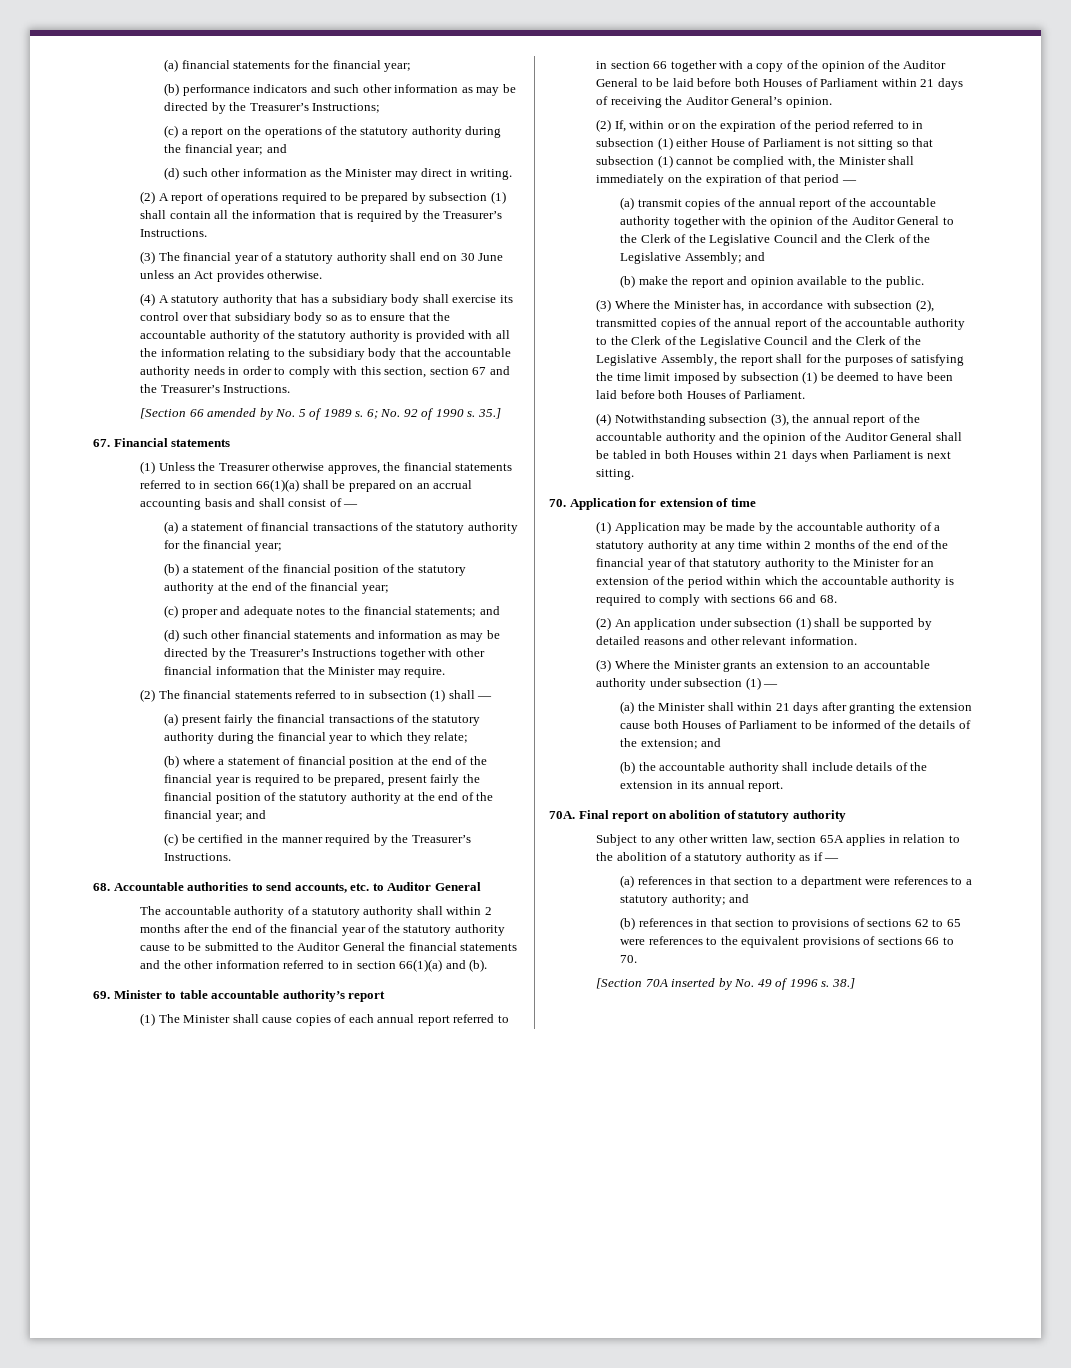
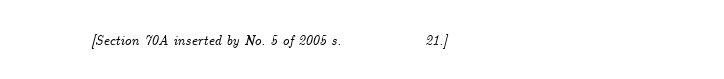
[163,59,412,72] [163,83,516,96] [163,102,381,114] [163,125,502,138] [163,144,287,156] [163,167,513,180] [140,191,506,204] [140,210,503,222] [140,229,208,237] [140,251,504,264] [140,270,323,282] [140,293,513,306] [140,312,451,324] [140,330,510,342] [140,348,511,360] [140,366,510,378] [140,384,291,393] [140,408,501,420] [93,438,231,447] [140,461,513,474] [140,479,473,492] [140,498,359,510] [163,521,518,534] [163,540,282,552] [163,563,466,576] [163,582,389,594] [163,605,500,618] [163,629,500,642] [163,648,485,660] [163,666,446,678] [140,689,493,702] [163,713,481,726] [163,732,469,744] [163,755,487,768] [163,774,480,786] [163,792,494,804] [163,810,267,822] [163,833,471,846] [163,853,231,861] [93,882,481,893] [140,906,492,918] [140,924,505,936] [140,942,518,951] [140,959,488,972] [93,990,386,1002] [140,1013,509,1026] [596,60,947,72] [596,78,963,90] [596,96,832,108] [596,119,924,132] [596,137,934,150] [596,155,915,168] [596,174,857,186] [619,197,936,210] [619,216,954,228] [619,234,931,246] [619,252,766,264] [619,275,924,288] [596,299,934,312] [596,318,965,330] [596,336,921,348] [596,354,964,366] [596,371,953,384] [596,390,805,399] [596,413,921,426] [596,432,962,444] [596,450,951,462] [596,469,635,480] [549,498,756,510] [596,521,941,534] [596,540,949,552] [596,558,935,570] [596,576,954,588] [596,594,837,606] [596,617,932,630] [596,636,857,645] [596,659,930,672] [596,677,779,690] [619,701,973,714] [619,720,971,729] [619,738,722,749] [619,761,928,774] [619,780,784,792] [549,810,846,822] [596,834,960,846] [596,852,840,864] [619,875,972,888] [619,894,750,906] [619,917,961,930] [619,936,954,948] [619,955,637,963] (a) financial statements for the financial year; // (b) performance indicators and such other information as may be directed by the Treasurer’s Instructions; // (c) a report on the operations of the statutory authority during the financial year; and // (d) such other information as the Minister may direct in writing. // (2) A report of operations required to be prepared by subsection (1) shall contain all the information that is required by the Treasurer’s Instructions. // (3) The financial year of a statutory authority shall end on 30 June unless an Act provides otherwise. // (4) A statutory authority that has a subsidiary body shall exercise its control over that subsidiary body so as to ensure that the accountable authority of the statutory authority is provided with all the information relating to the subsidiary body that the accountable authority needs in order to comply with this section, section 67 and the Treasurer’s Instructions. // [Section 66 amended by No. 5 of 1989 s. 6; No. 92 of 1990 s. 35.] // 67. Financial statements // (1) Unless the Treasurer otherwise approves, the financial statements referred to in section 66(1)(a) shall be prepared on an accrual accounting basis and shall consist of — // (a) a statement of financial transactions of the statutory authority for the financial year; // (b) a statement of the financial position of the statutory authority at the end of the financial year; // (c) proper and adequate notes to the financial statements; and // (d) such other financial statements and information as may be directed by the Treasurer’s Instructions together with other financial information that the Minister may require. // (2) The financial statements referred to in subsection (1) shall — // (a) present fairly the financial transactions of the statutory authority during the financial year to which they relate; // (b) where a statement of financial position at the end of the financial year is required to be prepared, present fairly the financial position of the statutory authority at the end of the financial year; and // (c) be certified in the manner required by the Treasurer’s Instructions. // 68. Accountable authorities to send accounts, etc. to Auditor General // The accountable authority of a statutory authority shall within 2 months after the end of the financial year of the statutory authority cause to be submitted to the Auditor General the financial statements and the other information referred to in section 66(1)(a) and (b). // 69. Minister to table accountable authority’s report // (1) The Minister shall cause copies of each annual report referred to in section 66 together with a copy of the opinion of the Auditor General to be laid before both Houses of Parliament within 21 days of receiving the Auditor General’s opinion. // (2) If, within or on the expiration of the period referred to in subsection (1) either House of Parliament is not sitting so that subsection (1) cannot be complied with, the Minister shall immediately on the expiration of that period — // (a) transmit copies of the annual report of the accountable authority together with the opinion of the Auditor General to the Clerk of the Legislative Council and the Clerk of the Legislative Assembly; and // (b) make the report and opinion available to the public. // (3) Where the Minister has, in accordance with subsection (2), transmitted copies of the annual report of the accountable authority to the Clerk of the Legislative Council and the Clerk of the Legislative Assembly, the report shall for the purposes of satisfying the time limit imposed by subsection (1) be deemed to have been laid before both Houses of Parliament. // (4) Notwithstanding subsection (3), the annual report of the accountable authority and the opinion of the Auditor General shall be tabled in both Houses within 21 days when Parliament is next sitting. // 70. Application for extension of time // (1) Application may be made by the accountable authority of a statutory authority at any time within 2 months of the end of the financial year of that statutory authority to the Minister for an extension of the period within which the accountable authority is required to comply with sections 66 and 68. // (2) An application under subsection (1) shall be supported by detailed reasons and other relevant information. // (3) Where the Minister grants an extension to an accountable authority under subsection (1) — // (a) the Minister shall within 21 days after granting the extension cause both Houses of Parliament to be informed of the details of the extension; and // (b) the accountable authority shall include details of the extension in its annual report. // 70A. Final report on abolition of statutory authority // Subject to any other written law, section 65A applies in relation to the abolition of a statutory authority as if — // (a) references in that section to a department were references to a statutory authority; and // (b) references in that section to provisions of sections 62 to 65 were references to the equivalent provisions of sections 66 to 70. // -> (91, 41) none
[757,978,855,990] 49 of 1996 s. 38.] -> [270,34,450,49] 5 of 2005 s. 21.]

